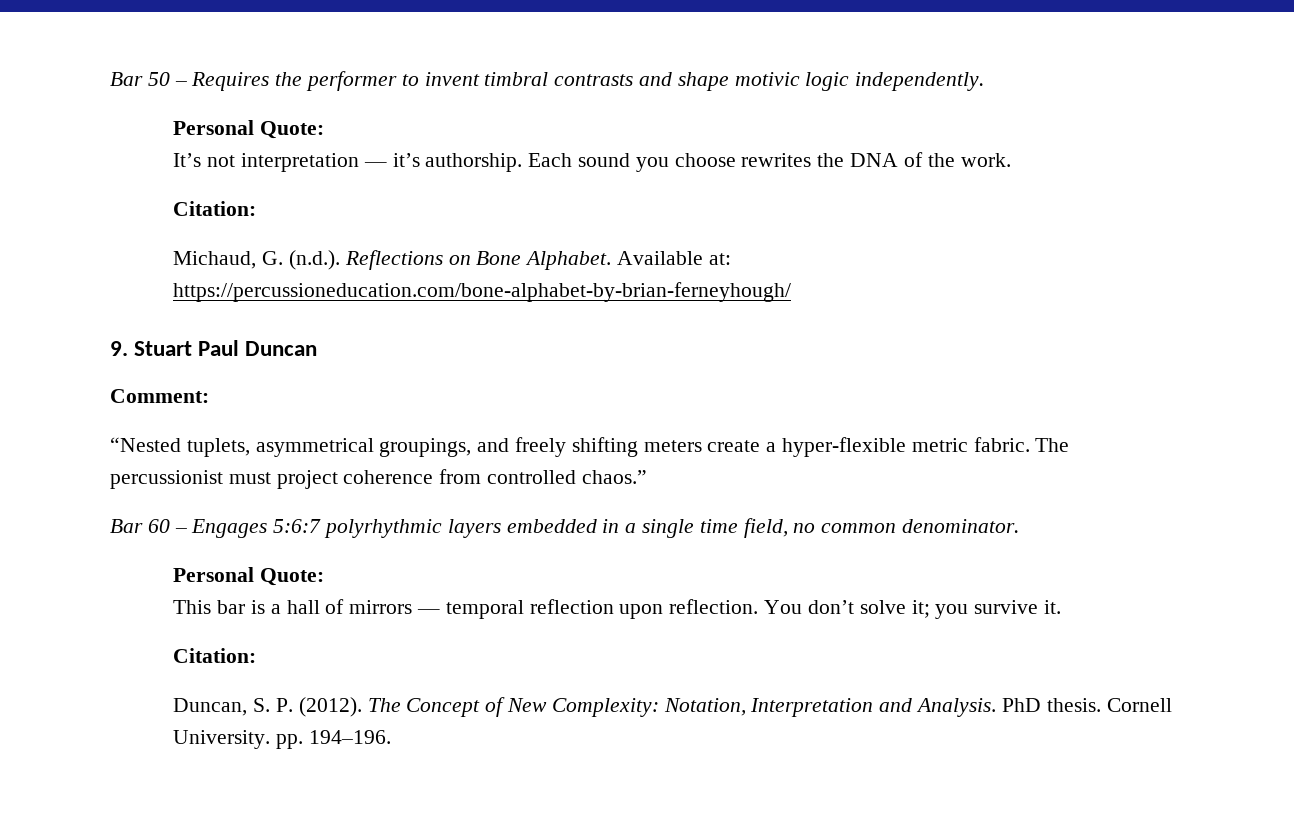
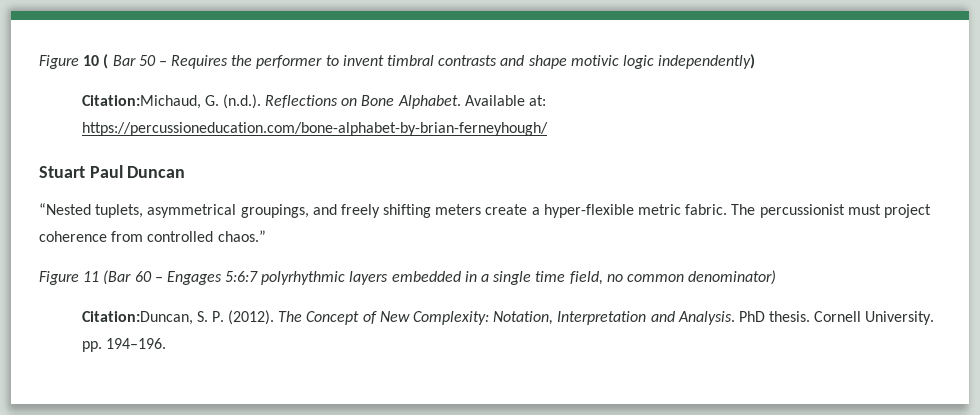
(110, 79) none -> [39,54,109,69] Figure 10 (
[855,72,985,91] [173,120,325,139] [173,152,1011,172] [173,201,257,216] [173,251,257,269] independently. // Personal Quote: // It’s not interpretation — it’s authorship. Each sound you choose rewrites the DNA of the work. // Citation: // Michaud, -> [658,54,756,69] [81,95,201,109] independently) // Citation:Michaud,
[110,341,128,356] 9. -> (548, 129) none
[110,389,209,403] // Comment: -> (186, 172) none
[110,519,143,533] Bar -> [39,270,132,285] Figure 11 (Bar
[902,519,1020,533] [173,567,325,586] [173,599,1061,619] [173,648,257,663] [173,698,248,716] denominator. // Personal Quote: // This bar is a hall of mirrors — temporal reflection upon reflection. You don’t solve it; you survive it. // Citation: // Duncan, -> [688,270,777,285] [81,311,193,325] denominator) // Citation:Duncan,

